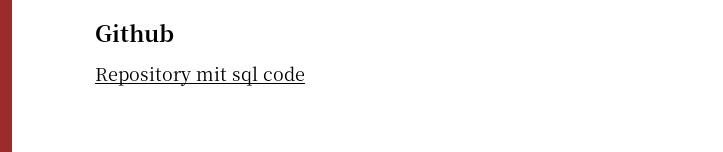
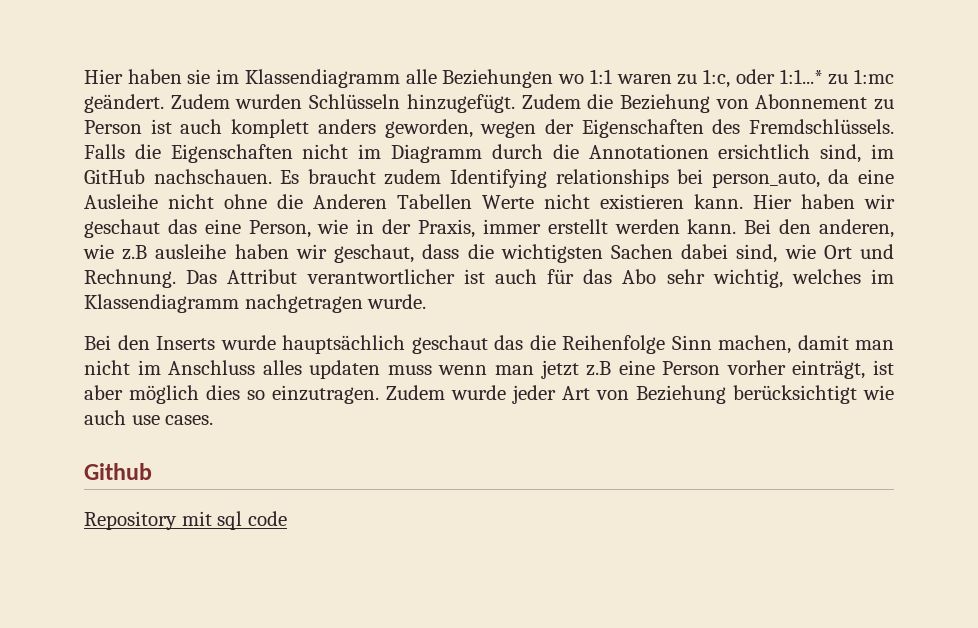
(95, 33) none -> [84,69,895,88] [84,94,895,113] [84,119,894,138] [84,144,895,163] [84,169,895,188] [84,194,895,209] [84,219,894,238] [83,244,894,263] [84,269,894,288] [84,294,427,313] [84,335,894,354] [84,360,894,379] [84,385,894,404] [84,410,214,425] Hier haben sie im Klassendiagramm alle Beziehungen wo 1:1 waren zu 1:c, oder 1:1...* zu 1:mc geändert. Zudem wurden Schlüsseln hinzugefügt. Zudem die Beziehung von Abonnement zu Person ist auch komplett anders geworden, wegen der Eigenschaften des Fremdschlüssels. Falls die Eigenschaften nicht im Diagramm durch die Annotationen ersichtlich sind, im GitHub nachschauen. Es braucht zudem Identifying relationships bei person_auto, da eine Ausleihe nicht ohne die Anderen Tabellen Werte nicht existieren kann. Hier haben wir geschaut das eine Person, wie in der Praxis, immer erstellt werden kann. Bei den anderen, wie z.B ausleihe haben wir geschaut, dass die wichtigsten Sachen dabei sind, wie Ort und Rechnung. Das Attribut verantwortlicher ist auch für das Abo sehr wichtig, welches im Klassendiagramm nachgetragen wurde. // Bei den Inserts wurde hauptsächlich geschaut das die Reihenfolge Sinn machen, damit man nicht im Anschluss alles updaten muss wenn man jetzt z.B eine Person vorher einträgt, ist aber möglich dies so einzutragen. Zudem wurde jeder Art von Beziehung berücksichtigt wie auch use cases. //

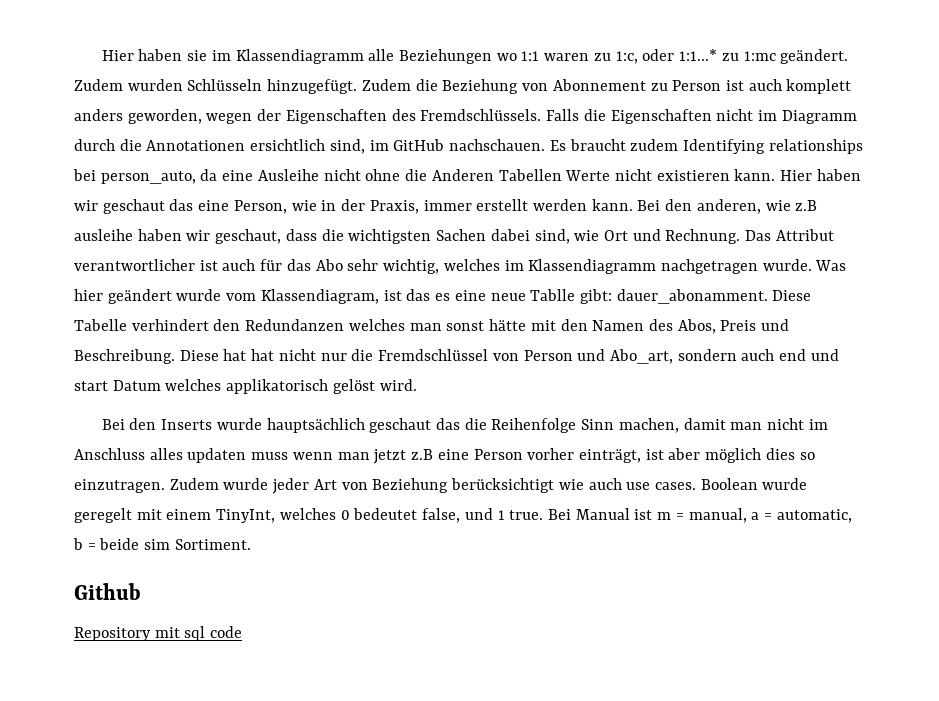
(427, 301) none -> [815,260,847,271] [74,289,812,304] [74,319,790,334] [74,349,839,364] [74,379,417,394] Was hier geändert wurde vom Klassendiagram, ist das es eine neue Tablle gibt: dauer_abonamment. Diese Tabelle verhindert den Redundanzen welches man sonst hätte mit den Namen des Abos, Preis und Beschreibung. Diese hat hat nicht nur die Fremdschlüssel von Person und Abo_art, sondern auch end und start Datum welches applikatorisch gelöst wird.
(214, 420) none -> [700,478,808,490] [74,508,852,523] [73,538,251,550] Boolean wurde geregelt mit einem TinyInt, welches 0 bedeutet false, und 1 true. Bei Manual ist m = manual, a = automatic, b = beide sim Sortiment.

